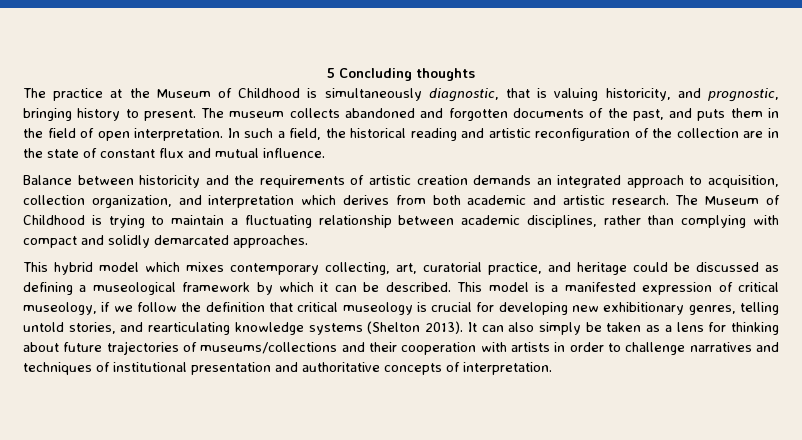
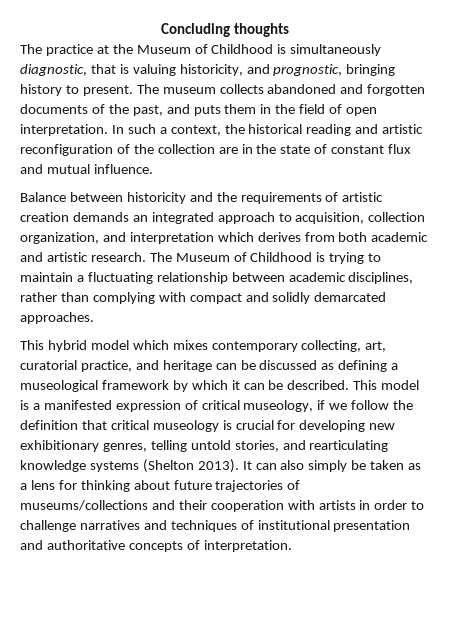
[327,68,335,78] 5 -> (161, 30) none
[289,128,322,140] field, -> [170,125,221,136] context,
[633,262,668,272] could -> [215,363,237,370] can

